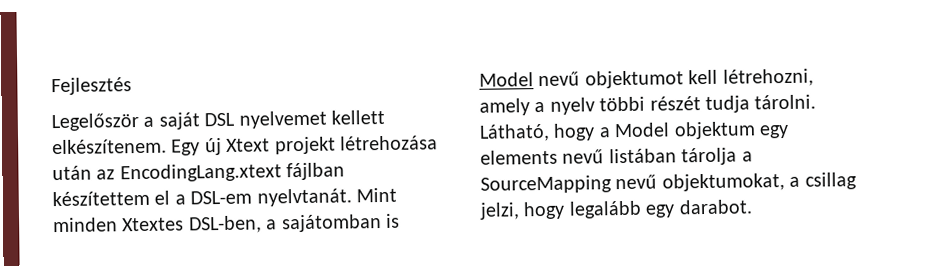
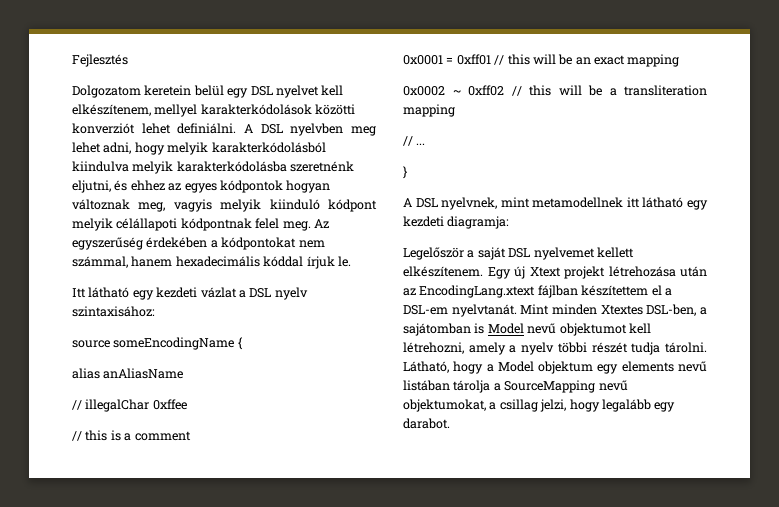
(132, 86) none -> [72,85,344,98] [72,104,356,117] [72,123,376,136] [72,142,326,155] [72,161,355,174] [72,180,331,193] [72,199,377,212] [72,218,329,231] [72,237,325,250] [72,256,351,269] [72,287,308,300] [72,306,155,317] [72,337,243,350] [72,368,184,379] [72,399,187,412] [72,430,191,441] [403,54,680,67] [403,85,707,96] [403,104,455,117] [403,136,426,146] [403,166,407,179] [403,197,708,210] [403,216,510,229] // Dolgozatom keretein belül egy DSL nyelvet kell elkészítenem, mellyel karakterkódolások közötti konverziót lehet definiálni. A DSL nyelvben meg lehet adni, hogy melyik karakterkódolásból kiindulva melyik karakterkódolásba szeretnénk eljutni, és ehhez az egyes kódpontok hogyan változnak meg, vagyis melyik kiinduló kódpont melyik célállapoti kódpontnak felel meg. Az egyszerűség érdekében a kódpontokat nem számmal, hanem hexadecimális kóddal írjuk le. // Itt látható egy kezdeti vázlat a DSL nyelv szintaxisához: // source someEncodingName { // alias anAliasName // // illegalChar 0xffee // // this is a comment // 0x0001 = 0xff01 // this will be an exact mapping // 0x0002 ~ 0xff02 // this will be a transliteration mapping // // ... // } // A DSL nyelvnek, mint metamodellnek itt látható egy kezdeti diagramja:

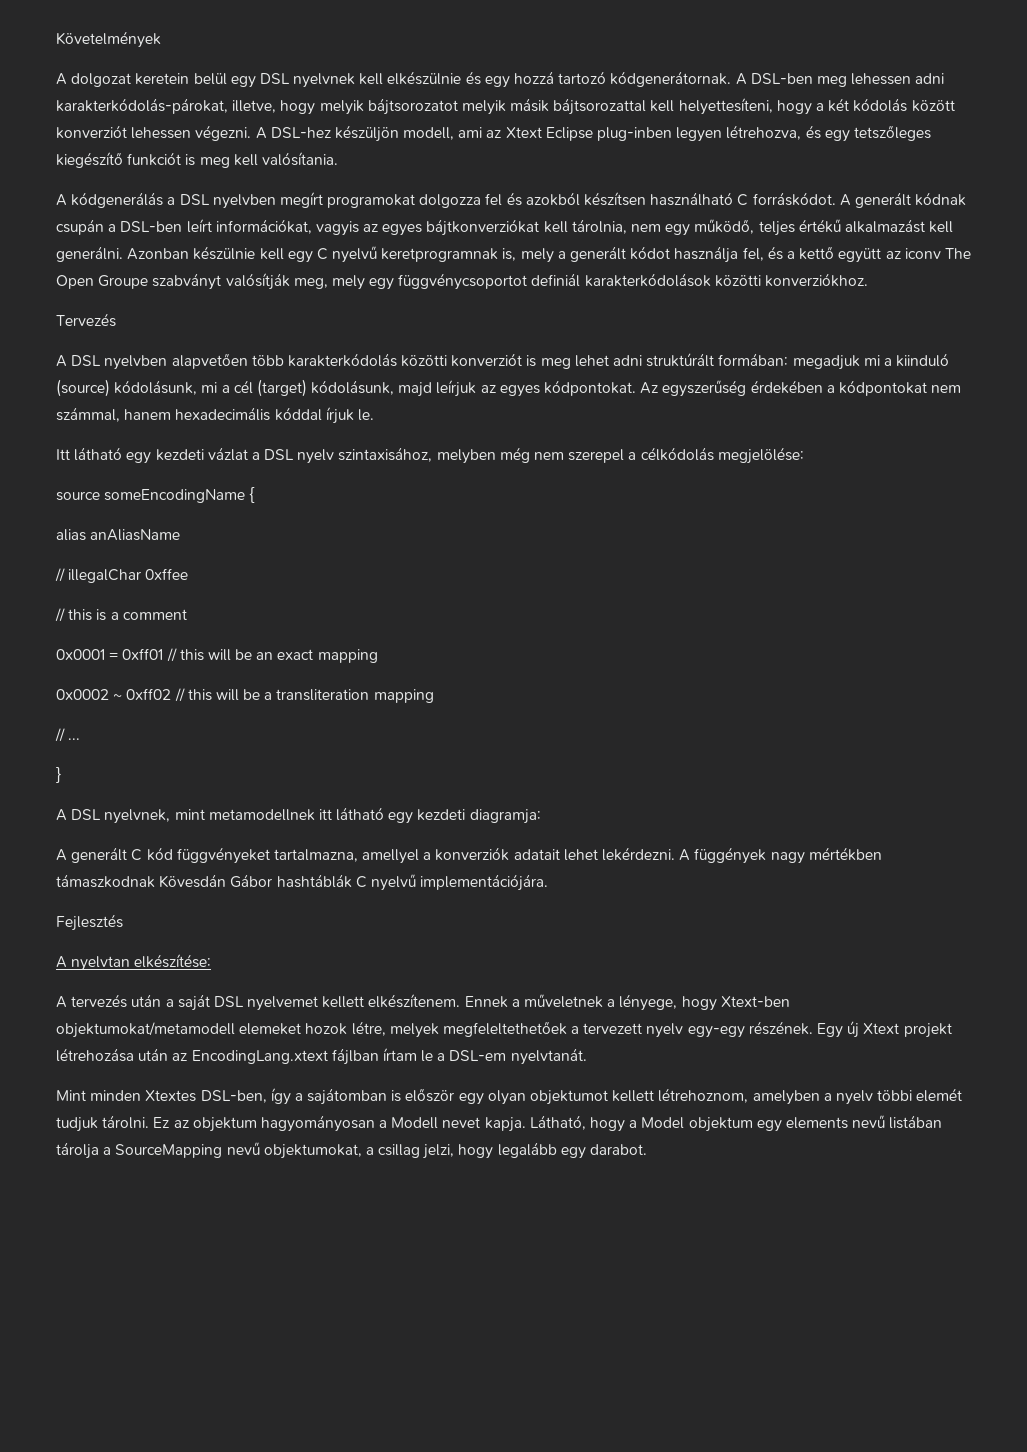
[72,54,128,67] [72,85,141,98] Fejlesztés // Dolgozatom -> [56,31,161,48] [56,73,132,87] Követelmények // A dolgozat
[275,85,344,98] [72,104,356,117] [72,123,376,136] [72,142,326,155] [72,161,355,174] [72,180,331,193] [72,199,377,212] [72,218,311,231] nyelvet kell elkészítenem, mellyel karakterkódolások közötti konverziót lehet definiálni. A DSL nyelvben meg lehet adni, hogy melyik karakterkódolásból kiindulva melyik karakterkódolásba szeretnénk eljutni, és ehhez az egyes kódpontok hogyan változnak meg, vagyis melyik kiinduló kódpont melyik célállapoti kódpontnak felel meg. -> [293,71,945,88] [56,98,955,115] [56,125,931,142] [56,152,338,168] [56,192,967,209] [56,219,954,236] [56,246,971,263] [56,273,869,290] [56,313,116,327] [56,353,950,370] [56,379,637,397] nyelvnek kell elkészülnie és egy hozzá tartozó kódgenerátornak. A DSL-ben meg lehessen adni karakterkódolás-párokat, illetve, hogy melyik bájtsorozatot melyik másik bájtsorozattal kell helyettesíteni, hogy a két kódolás között konverziót lehessen végezni. A DSL-hez készüljön modell, ami az Xtext Eclipse plug-inben legyen létrehozva, és egy tetszőleges kiegészítő funkciót is meg kell valósítania. // A kódgenerálás a DSL nyelvben megírt programokat dolgozza fel és azokból készítsen használható C forráskódot. A generált kódnak csupán a DSL-ben leírt információkat, vagyis az egyes bájtkonverziókat kell tárolnia, nem egy működő, teljes értékű alkalmazást kell generálni. Azonban készülnie kell egy C nyelvű keretprogramnak is, mely a generált kódot használja fel, és a kettő együtt az iconv The Open Groupe szabványt valósítják meg, mely egy függvénycsoportot definiál karakterkódolások közötti konverziókhoz. // Tervezés // A DSL nyelvben alapvetően több karakterkódolás közötti konverziót is meg lehet adni struktúrált formában: megadjuk mi a kiinduló (source) kódolásunk, mi a cél (target) kódolásunk, majd leírjuk az egyes kódpontokat.
[72,306,155,317] szintaxisához: -> [338,447,804,464] szintaxisához, melyben még nem szerepel a célkódolás megjelölése:
[403,247,464,260] Legelőször -> [56,847,882,864] [56,874,549,891] [56,914,123,931] [56,954,212,971] [56,994,162,1008] A generált C kód függvényeket tartalmazna, amellyel a konverziók adatait lehet lekérdezni. A függények nagy mértékben támaszkodnak Kövesdán Gábor hashtáblák C nyelvű implementációjára. // Fejlesztés // A nyelvtan elkészítése: // A tervezés után
(483, 271) none -> [464,994,790,1011] [56,1021,813,1038] Ennek a műveletnek a lényege, hogy Xtext-ben objektumokat/metamodell elemeket hozok létre, melyek megfeleltethetőek a tervezett nyelv egy-egy részének.
[581,285,662,296] készítettem el -> [382,1048,434,1062] írtam le
(517, 310) none -> (587, 1056) //
(697, 310) none -> [270,1088,291,1105] így
[487,323,651,336] [403,342,707,355] Model nevű objektumot kell létrehozni, amely a nyelv többi részét tudja tárolni. -> [405,1088,963,1105] [56,1115,526,1132] először egy olyan objektumot kellett létrehoznom, amelyben a nyelv többi elemét tudjuk tárolni. Ez az objektum hagyományosan a Modell nevet kapja.

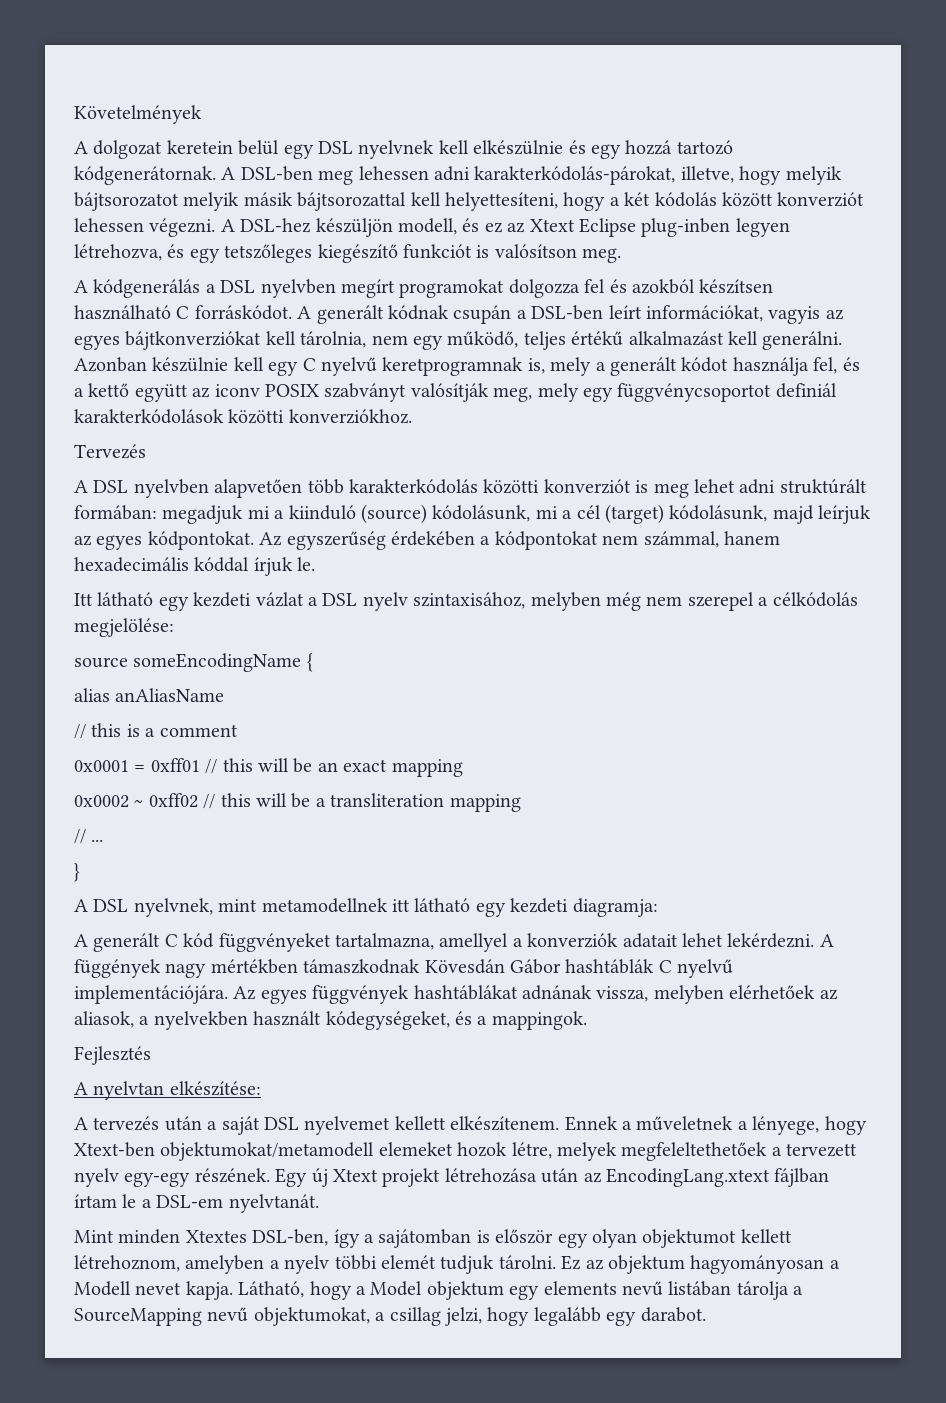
[458,127,483,138] ami -> [462,218,503,233] és ez
[199,152,338,168] meg kell valósítania. -> [494,244,622,263] valósítson meg.
[944,248,971,259] [56,275,149,289] The Open Groupe -> [265,384,319,397] POSIX
[55,568,189,583] // // illegalChar 0xffee -> (225, 695) none
(549, 882) none -> [233,985,838,1004] [74,1011,587,1030] Az egyes függvények hashtáblákat adnának vissza, melyben elérhetőek az aliasok, a nyelvekben használt kódegységeket, és a mappingok.

